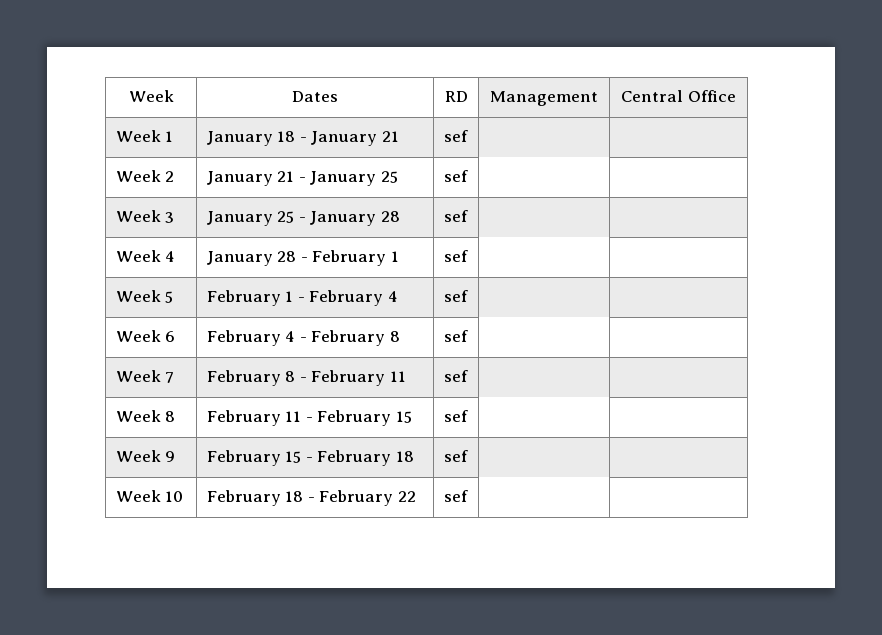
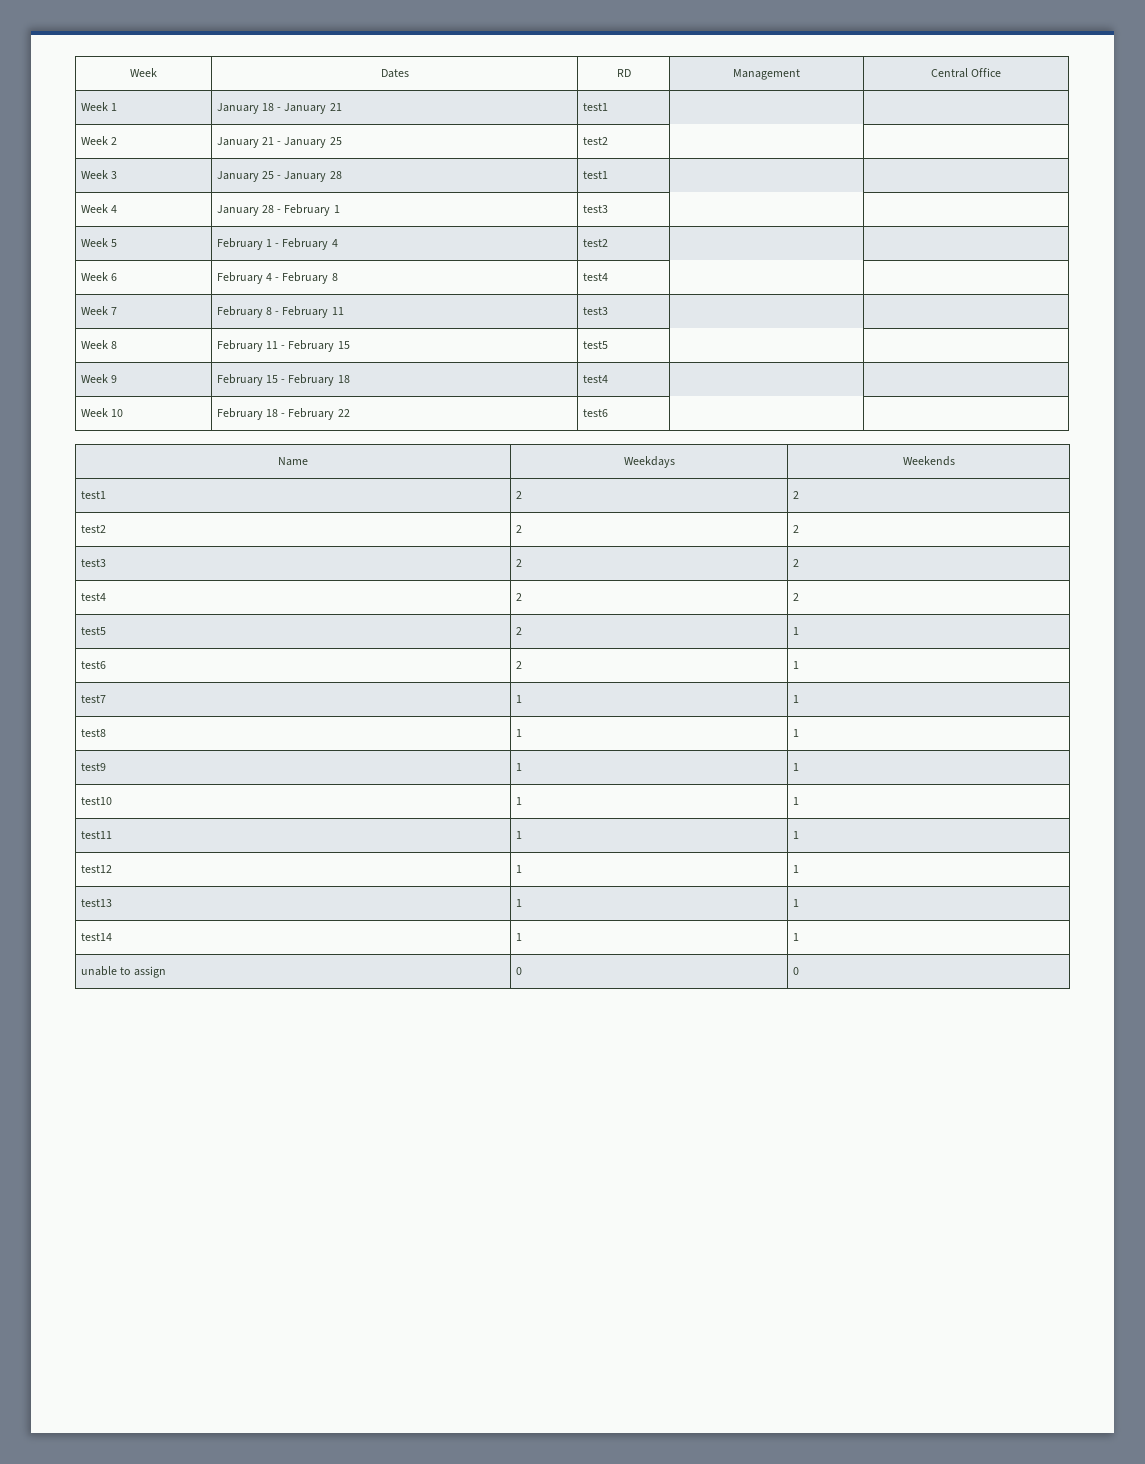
[443,130,468,142] sef -> [582,103,608,111] test1
[443,170,468,182] sef -> [582,137,608,145] test2
[443,210,468,222] sef -> [582,171,608,179] test1
[443,250,468,262] sef -> [582,205,608,213] test3
[443,290,468,302] sef -> [582,239,608,247] test2
[443,330,468,342] sef -> [582,273,608,281] test4
[443,370,468,382] sef -> [582,307,608,315] test3
[443,410,468,422] sef -> [582,341,608,349] test5
[443,450,468,462] sef -> [582,375,608,383] test4
[443,490,468,502] sef | | -> [582,409,608,417] [278,457,308,466] [623,456,675,468] [902,456,955,466] [80,491,106,499] [515,491,522,499] [792,491,799,499] [80,525,106,533] [515,525,522,533] [792,525,799,533] [80,559,106,567] [515,559,522,567] [792,559,799,567] [80,593,106,601] [515,593,522,601] [792,593,799,601] [80,627,106,635] [515,627,522,635] [792,627,799,635] [80,661,106,669] [515,661,522,669] [792,661,799,669] [80,695,106,703] [515,695,522,703] [792,695,799,703] [80,729,106,737] [515,729,522,737] [792,729,799,737] [80,763,106,771] [515,763,522,771] [792,763,799,771] [80,797,112,805] [515,797,522,805] [792,797,799,805] [80,831,112,839] [515,831,522,839] [792,831,799,839] [80,865,112,873] [515,865,522,873] [792,865,799,873] [80,899,112,907] [515,899,522,907] [792,899,799,907] [80,933,112,941] [515,933,522,941] [792,933,799,941] [80,966,167,978] [515,967,522,975] [792,967,799,975] test6 | | // Name | Weekdays | Weekends // test1 | 2 | 2 // test2 | 2 | 2 // test3 | 2 | 2 // test4 | 2 | 2 // test5 | 2 | 1 // test6 | 2 | 1 // test7 | 1 | 1 // test8 | 1 | 1 // test9 | 1 | 1 // test10 | 1 | 1 // test11 | 1 | 1 // test12 | 1 | 1 // test13 | 1 | 1 // test14 | 1 | 1 // unable to assign | 0 | 0

